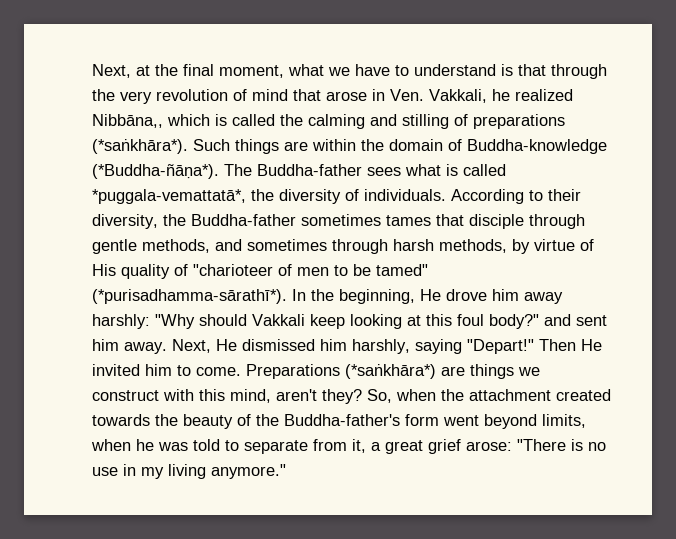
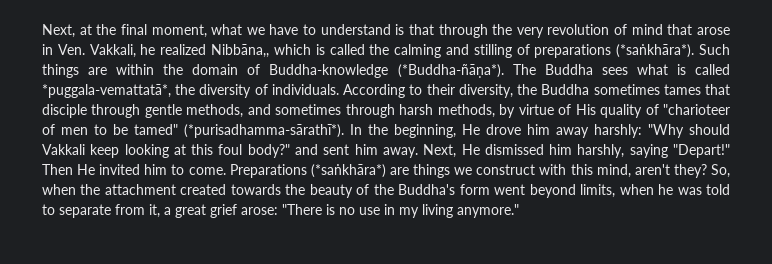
[257,164,362,176] Buddha-father -> [544,64,593,75] Buddha
[191,214,296,226] Buddha-father -> [541,84,590,95] Buddha
[284,414,400,426] Buddha-father's -> [398,184,456,195] Buddha's

